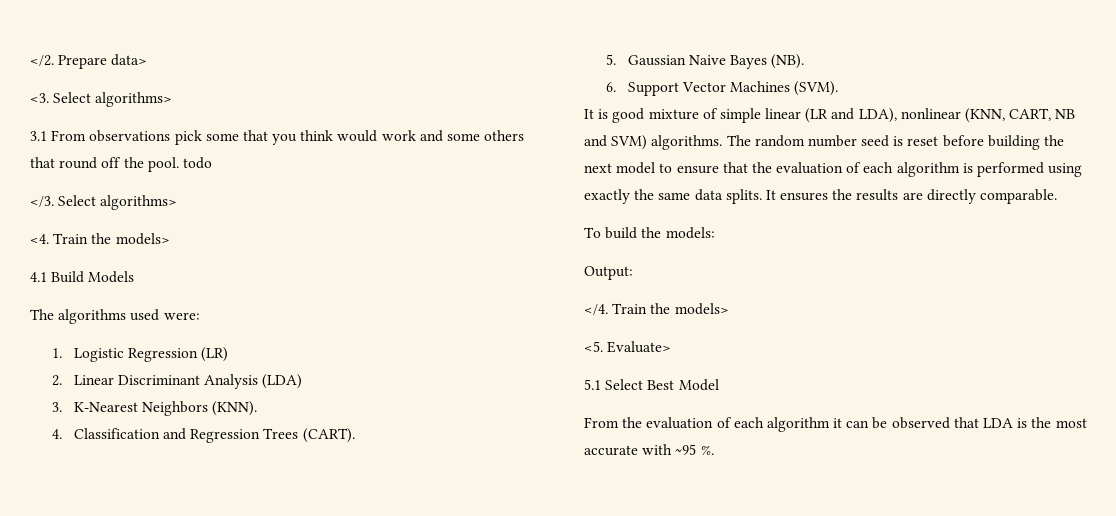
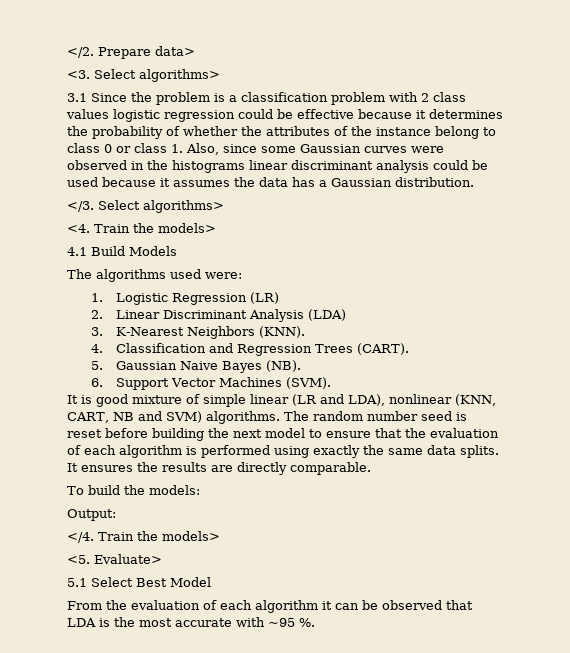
[51,130,525,145] [30,157,212,172] From observations pick some that you think would work and some others that round off the pool. todo -> [91,92,466,105] [66,109,503,122] [67,126,496,139] [67,143,444,155] [67,160,488,173] [67,177,474,187] Since the problem is a classification problem with 2 class values logistic regression could be effective because it determines the probability of whether the attributes of the instance belong to class 0 or class 1. Also, since some Gaussian curves were observed in the histograms linear discriminant analysis could be used because it assumes the data has a Gaussian distribution.

